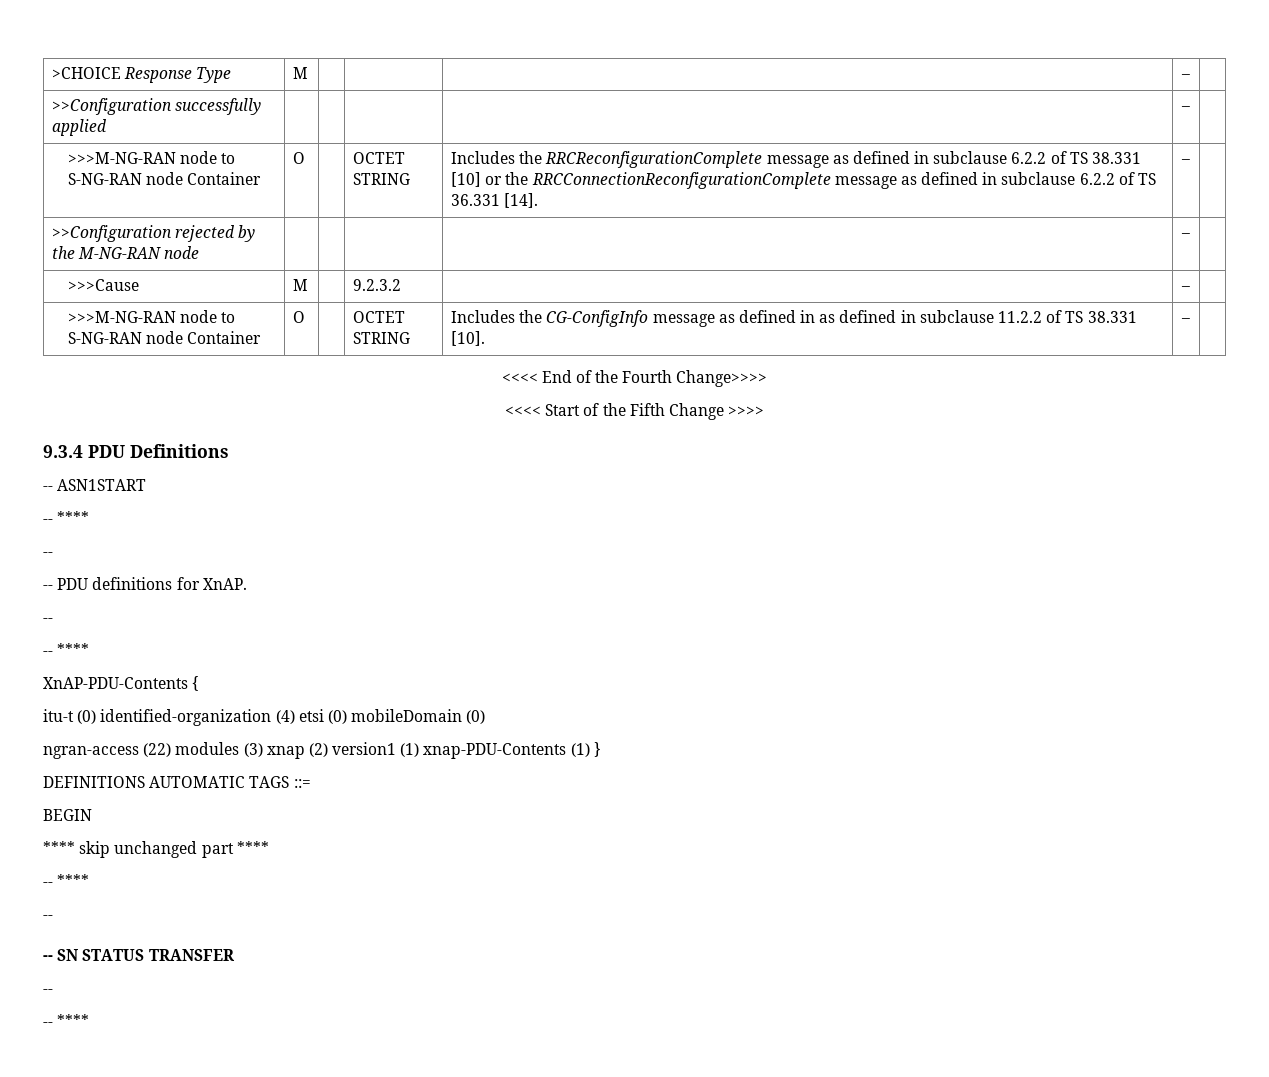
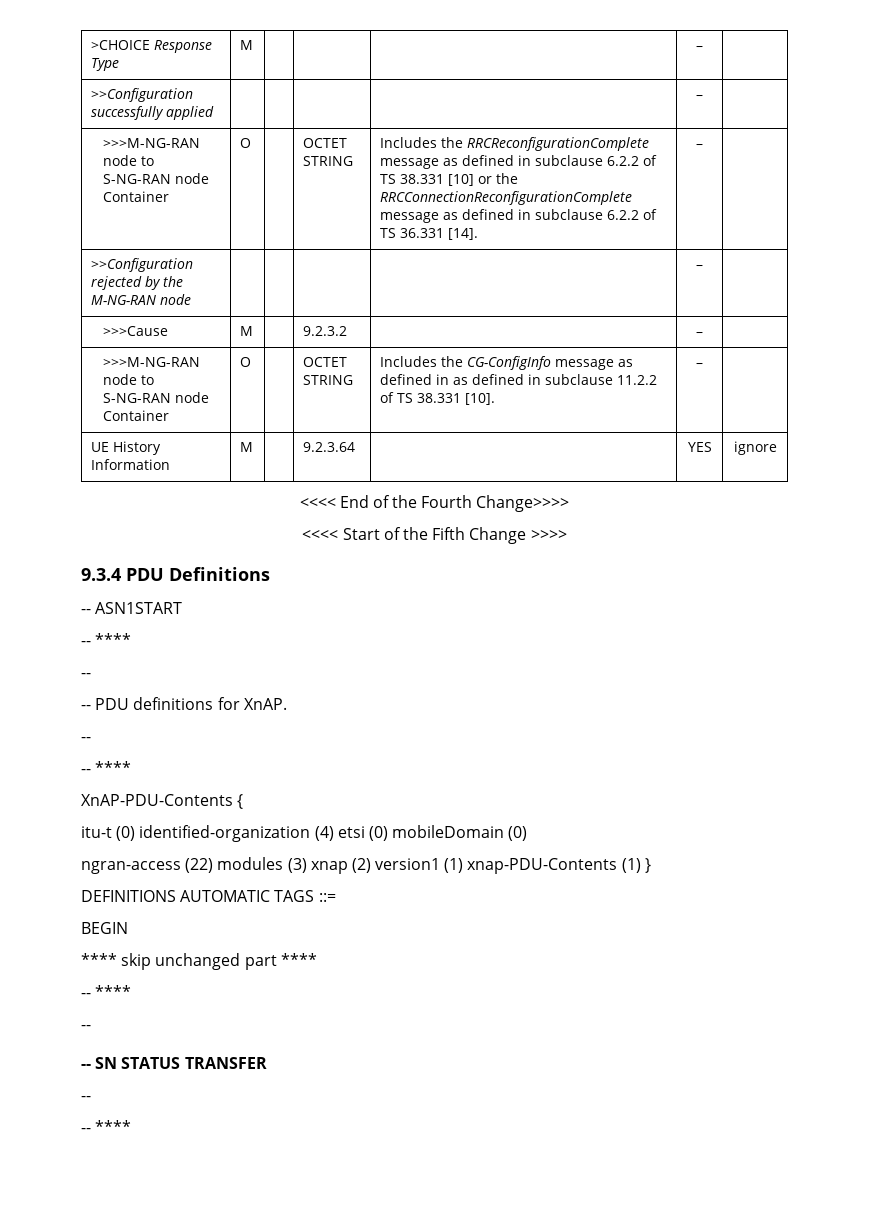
(1190, 320) none -> [91,441,162,455] [91,459,171,470] [240,442,254,452] [303,442,356,452] [687,442,712,452] [733,441,777,455] // UE History Information | M | | 9.2.3.64 | | YES | ignore

